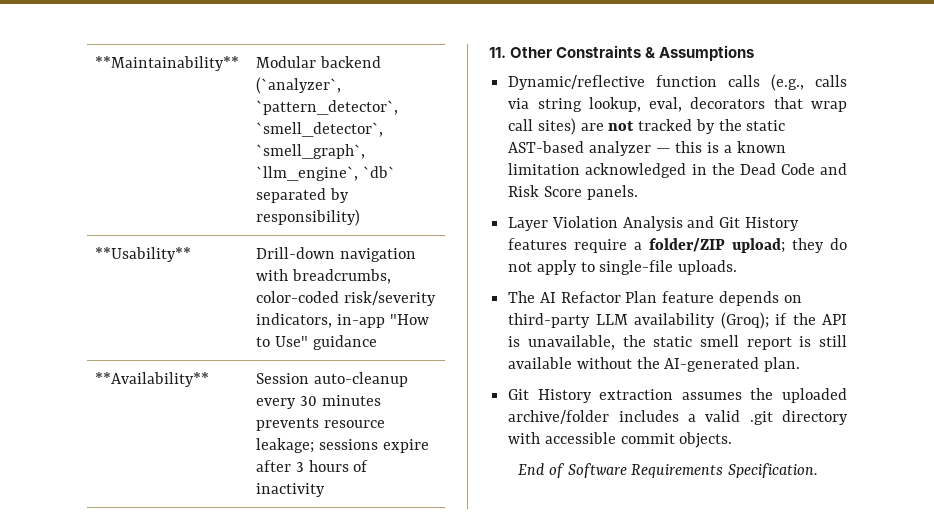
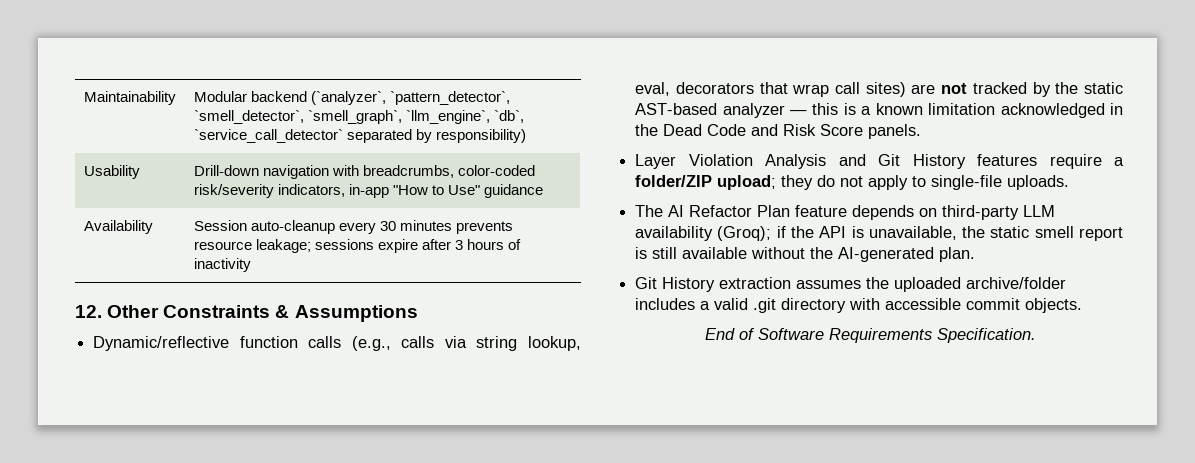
[95,56,240,71] **Maintainability** -> [83,91,176,105] Maintainability
[363,166,396,178] `db` -> [493,110,524,123] [193,129,343,143] `db`, `service_call_detector`
[95,247,192,262] **Usability** -> [83,165,140,179] Usability
[95,372,210,387] **Availability** -> [83,220,153,234] Availability
[489,47,506,58] 11. -> [75,305,102,318] 12.

